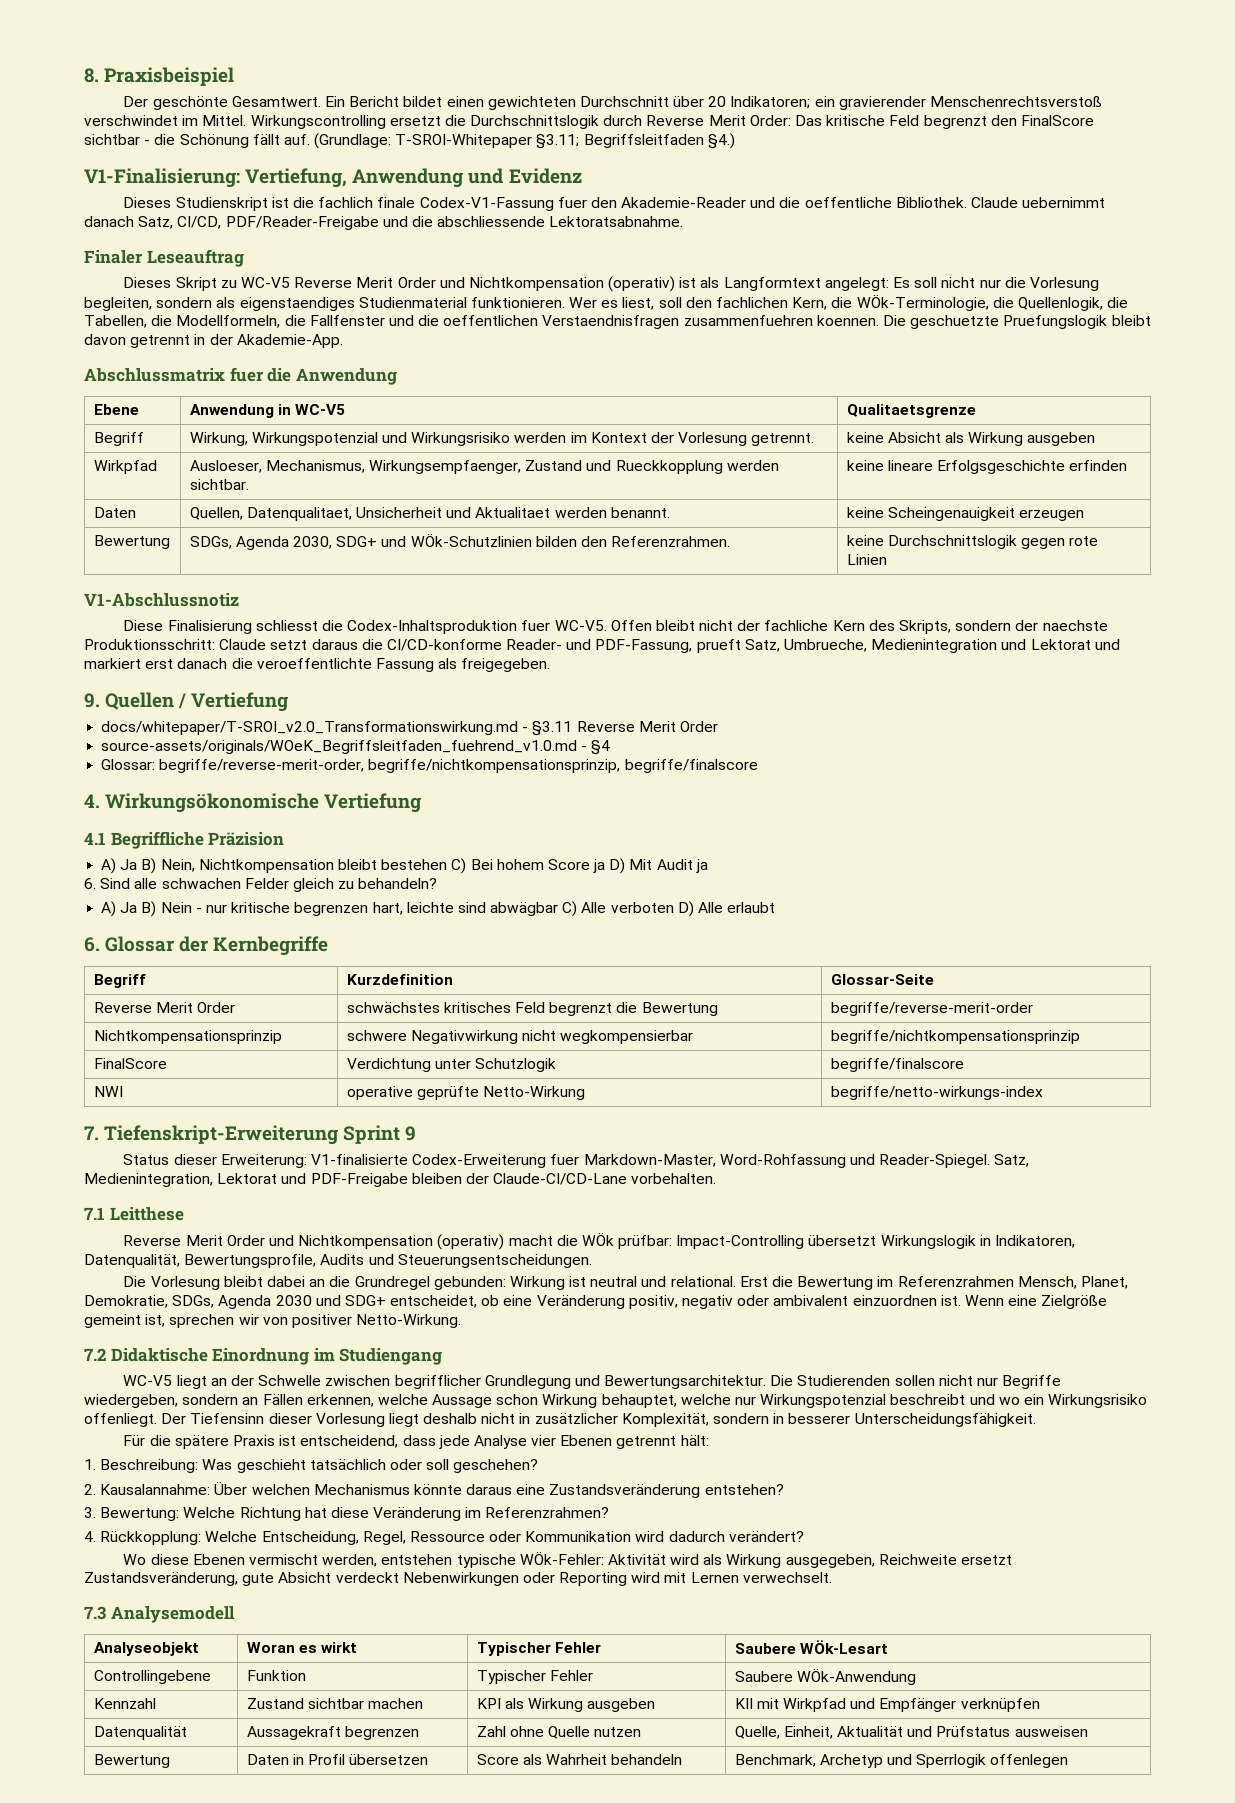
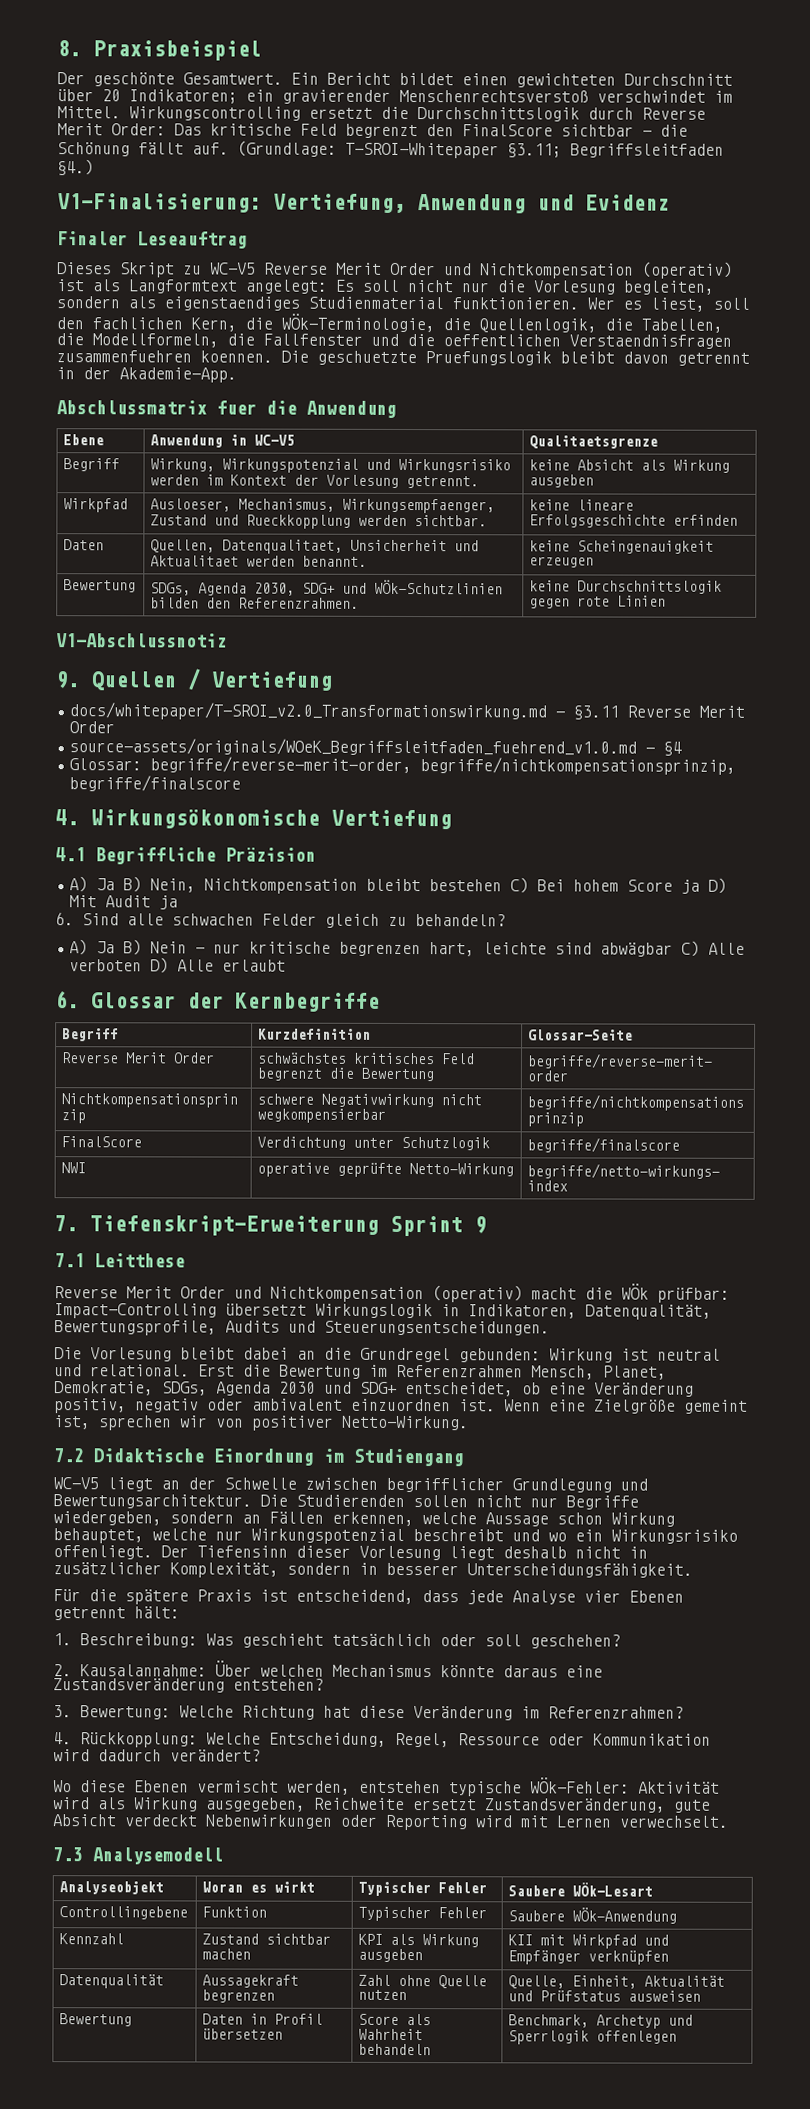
[123,197,1106,211] [84,216,684,230] // Dieses Studienskript ist die fachlich finale Codex-V1-Fassung fuer den Akademie-Reader und die oeffentliche Bibliothek. Claude uebernimmt danach Satz, CI/CD, PDF/Reader-Freigabe und die abschliessende Lektoratsabnahme. -> (670, 202) none
[123,620,1108,634] [84,639,1120,653] [84,658,551,672] // Diese Finalisierung schliesst die Codex-Inhaltsproduktion fuer WC-V5. Offen bleibt nicht der fachliche Kern des Skripts, sondern der naechste Produktionsschritt: Claude setzt daraus die CI/CD-konforme Reader- und PDF-Fassung, prueft Satz, Umbrueche, Medienintegration und Lektorat und markiert erst danach die veroeffentlichte Fassung als freigegeben. -> (227, 640) none
[123,1154,1030,1168] [84,1173,717,1187] // Status dieser Erweiterung: V1-finalisierte Codex-Erweiterung fuer Markdown-Master, Word-Rohfassung und Reader-Spiegel. Satz, Medienintegration, Lektorat und PDF-Freigabe bleiben der Claude-CI/CD-Lane vorbehalten. -> (487, 1225) none

